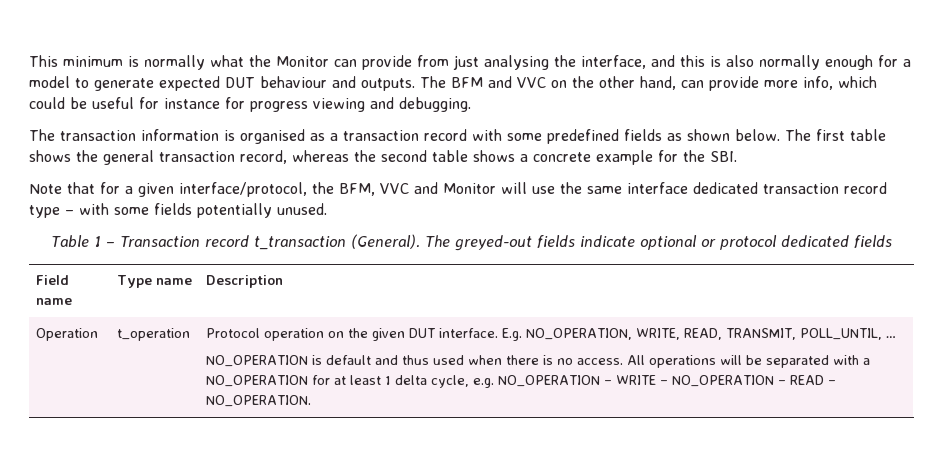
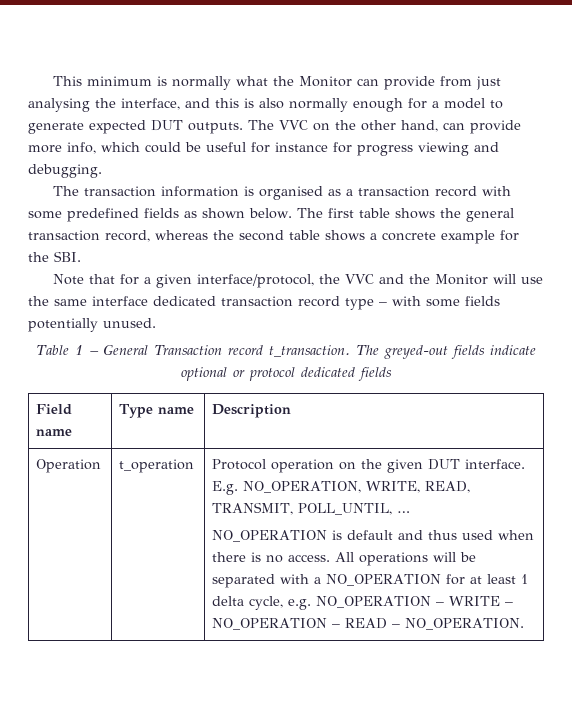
[260,76,512,91] behaviour and outputs. The BFM and -> [188,120,274,134] outputs. The
[339,183,375,196] BFM, -> (341, 279) none
(438, 188) none -> [409,274,431,284] the
(115, 244) none -> [102,345,148,355] General
[254,234,421,250] t_transaction (General). -> [269,345,351,357] t_transaction.

